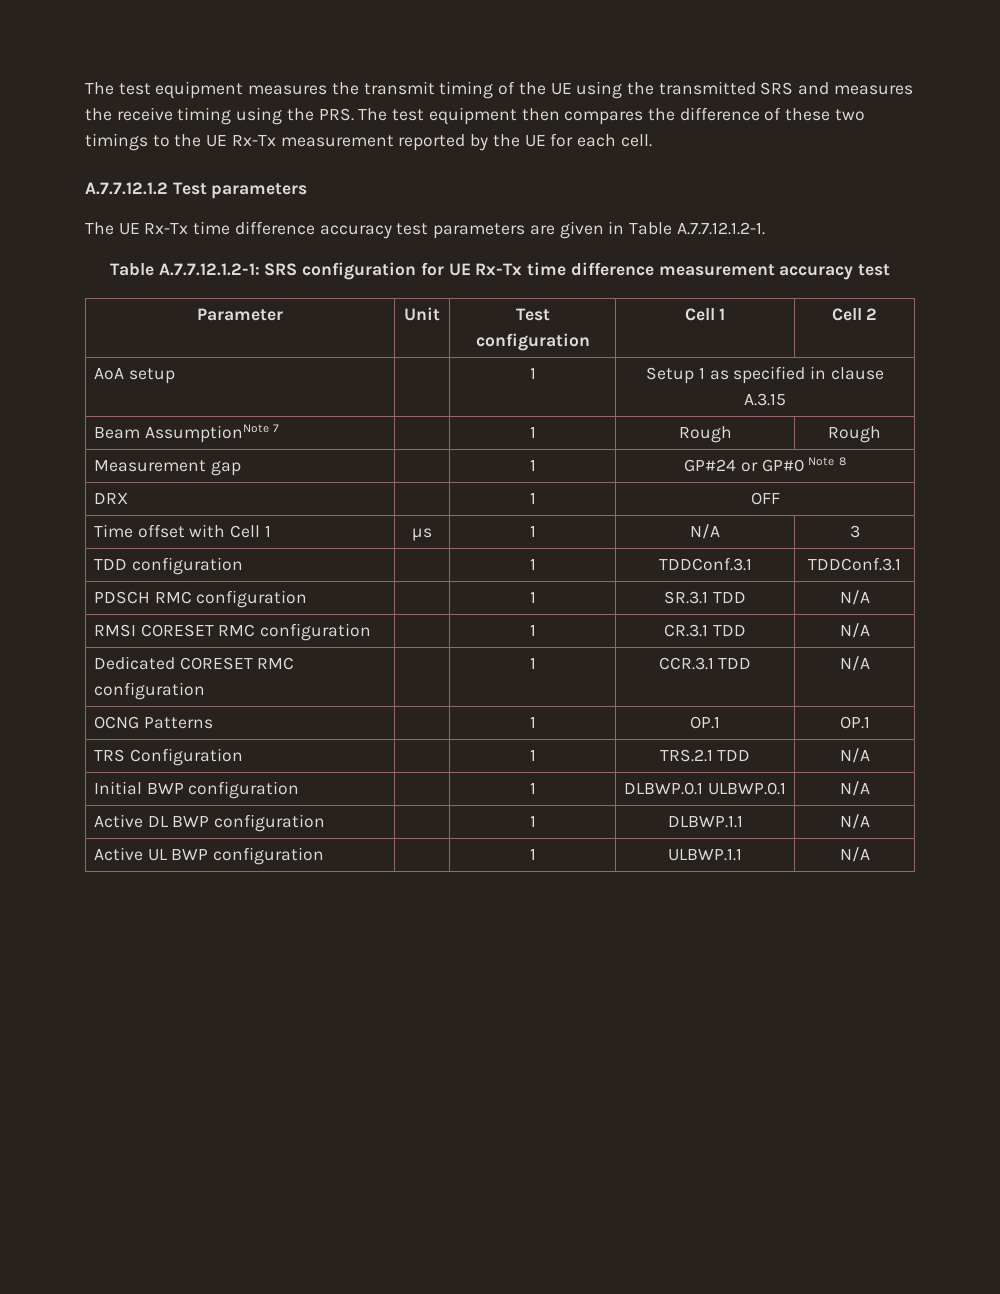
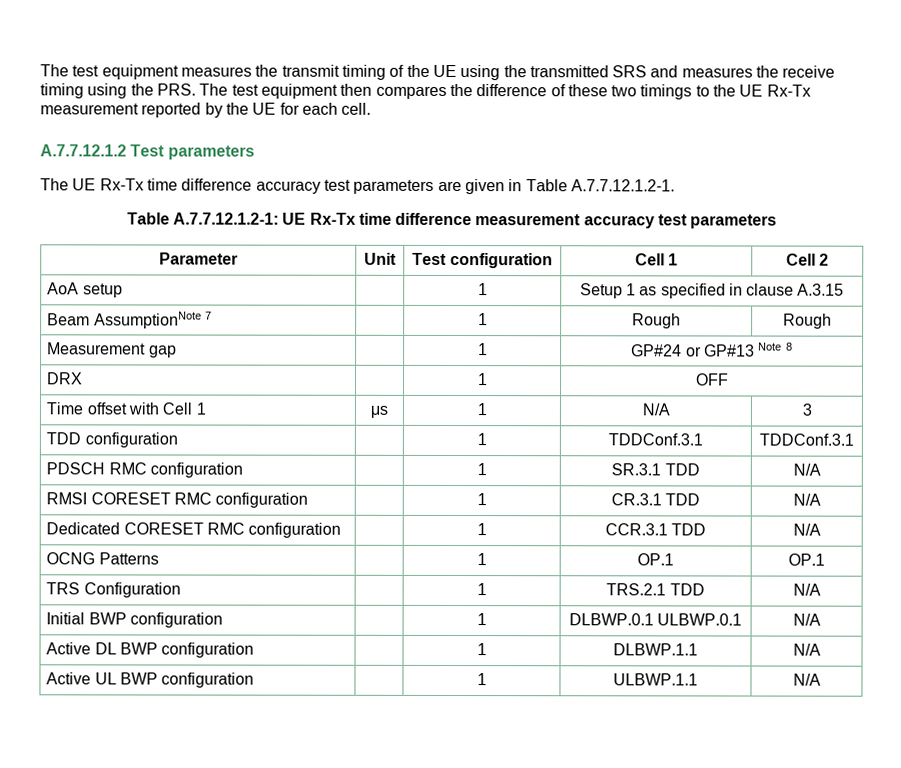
[264,262,444,280] SRS configuration for -> (279, 218) none
(890, 270) none -> [690,214,778,229] parameters
[761,459,804,472] GP#0 -> [704,344,755,357] GP#13

